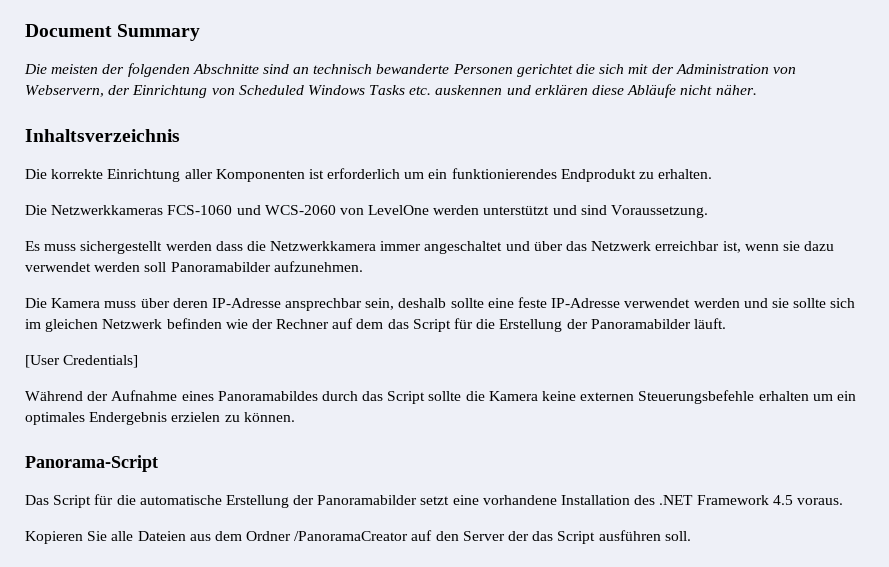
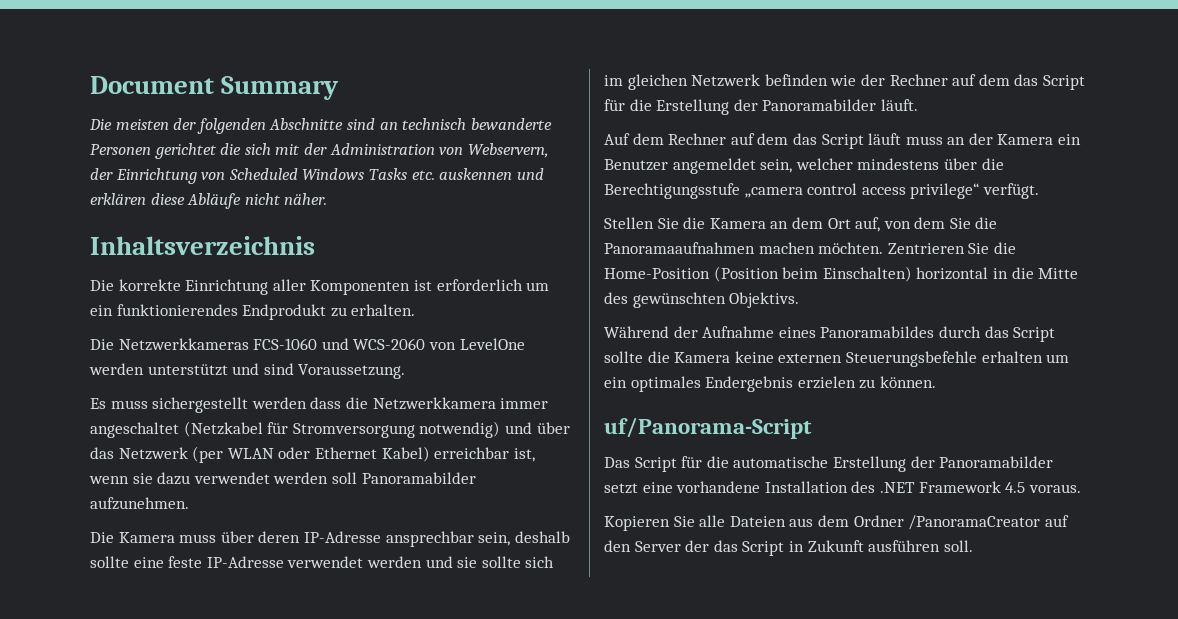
[505,241,652,251] und über das Netzwerk -> [183,421,570,438] [90,446,430,463] (Netzkabel für Stromversorgung notwendig) und über das Netzwerk (per WLAN oder Ethernet Kabel)
[25,355,139,368] [User Credentials] -> [604,133,1082,149] [604,158,1004,174] [604,183,1039,199] [604,217,998,232] [604,242,1016,254] [604,266,1079,282] [604,292,800,308] Auf dem Rechner auf dem das Script läuft muss an der Kamera ein Benutzer angemeldet sein, welcher mindestens über die Berechtigungsstufe „camera control access privilege“ verfügt. // Stellen Sie die Kamera an dem Ort auf, von dem Sie die Panoramaaufnahmen machen möchten. Zentrieren Sie die Home-Position (Position beim Einschalten) horizontal in die Mitte des gewünschten Objektivs.
[25,455,158,472] Panorama-Script -> [604,417,812,439] uf/Panorama-Script
(596, 537) none -> [788,540,864,552] in Zukunft

